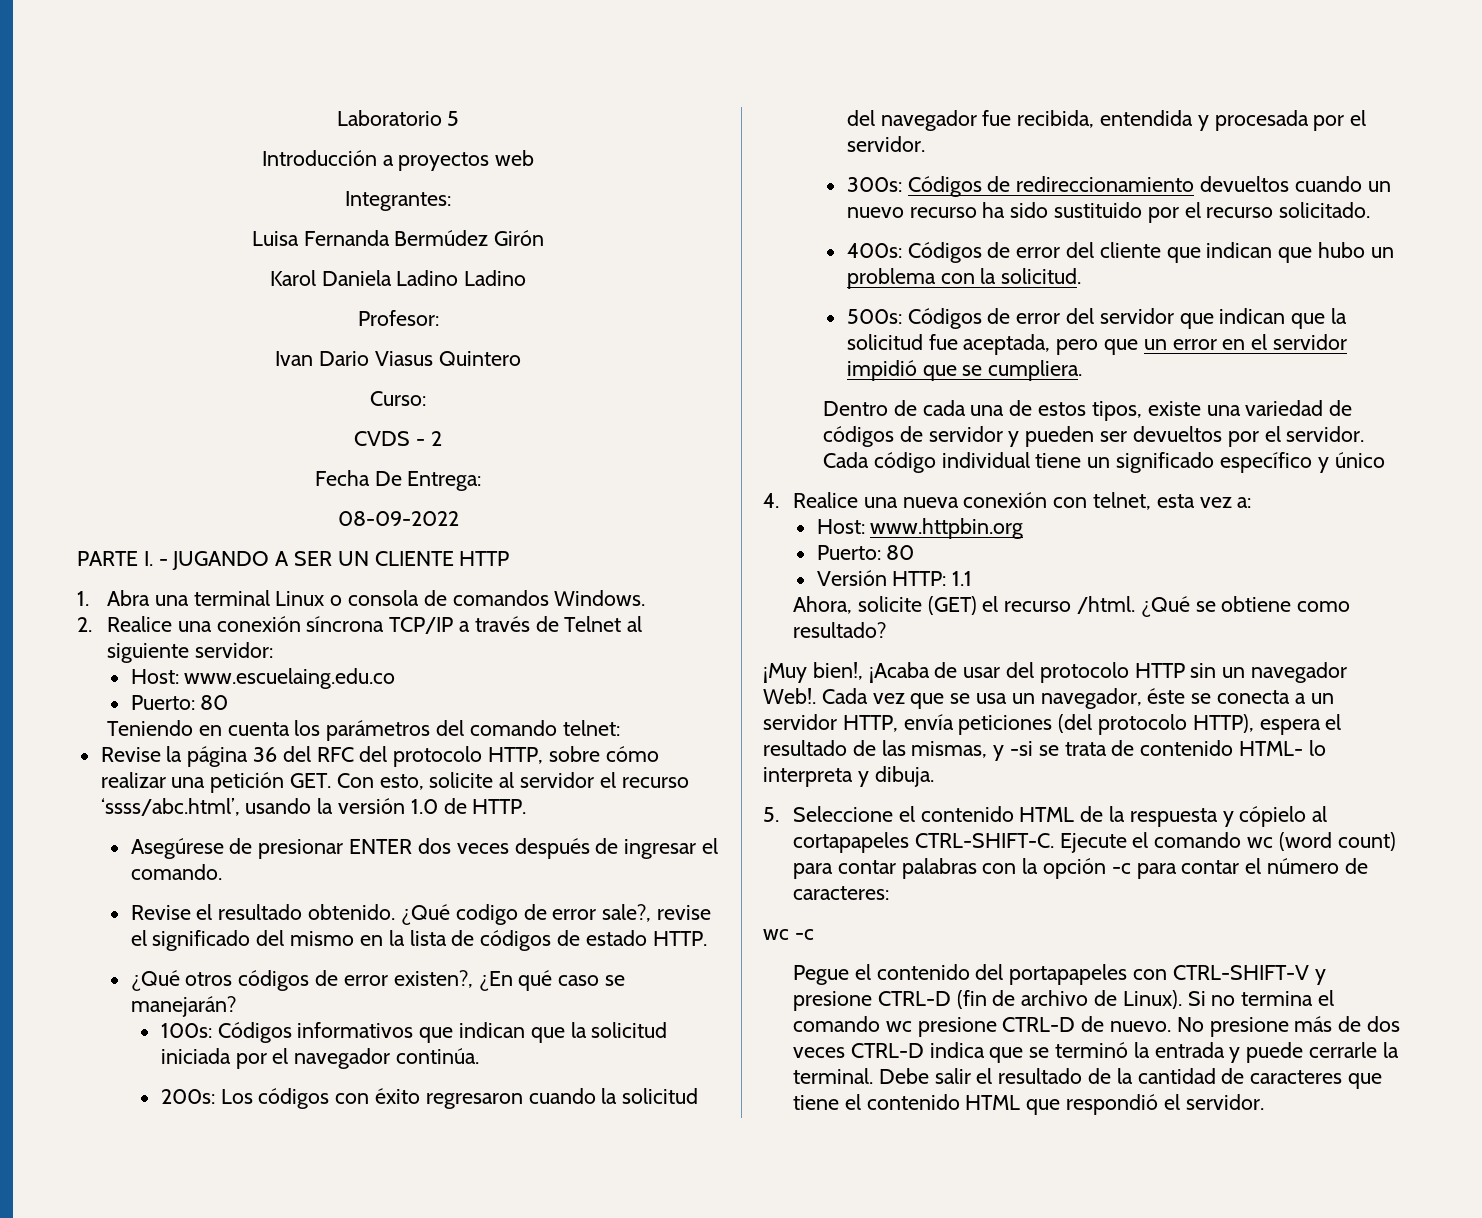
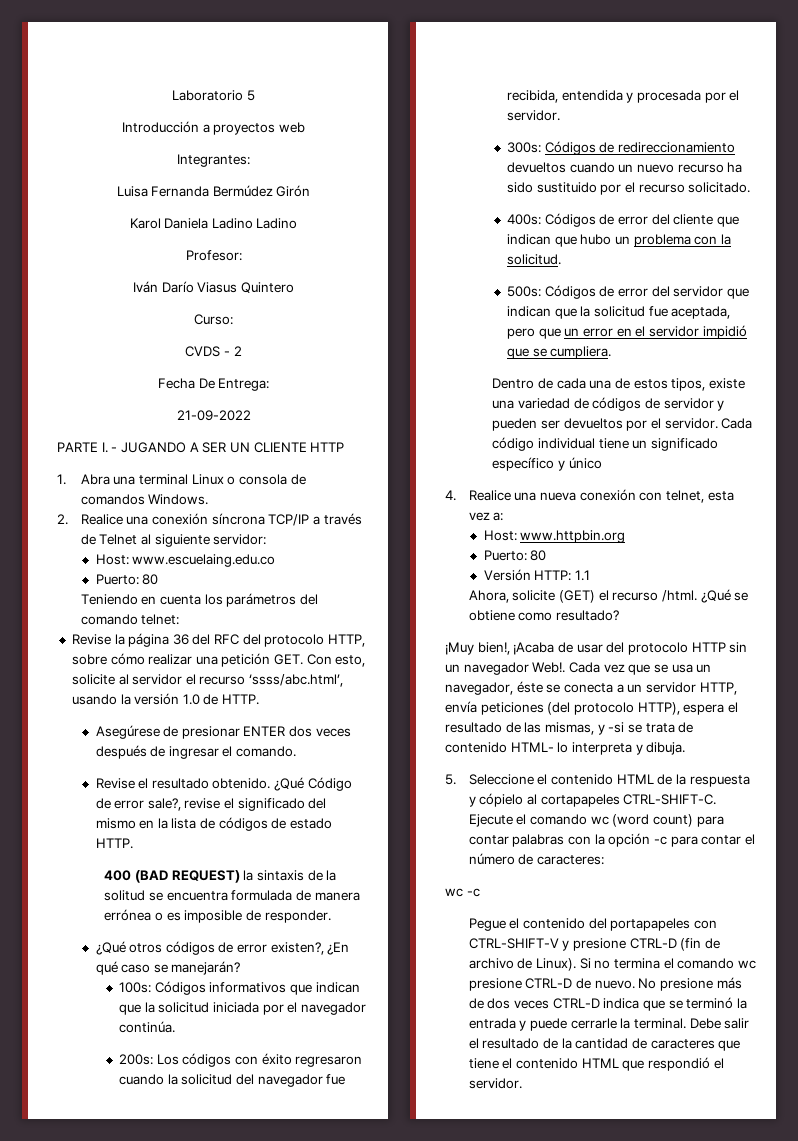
[275,351,370,366] Ivan Dario -> [133,281,194,293] Iván Darío
[337,511,459,526] 08-09-2022 -> [176,410,251,421] 21-09-2022
[455,904,518,925] codigo -> [307,777,352,791] Código
(707, 938) none -> [104,870,337,883] [104,890,360,901] [104,909,331,923] // 400 (BAD REQUEST) la sintaxis de la solitud se encuentra formulada de manera errónea o es imposible de responder.

